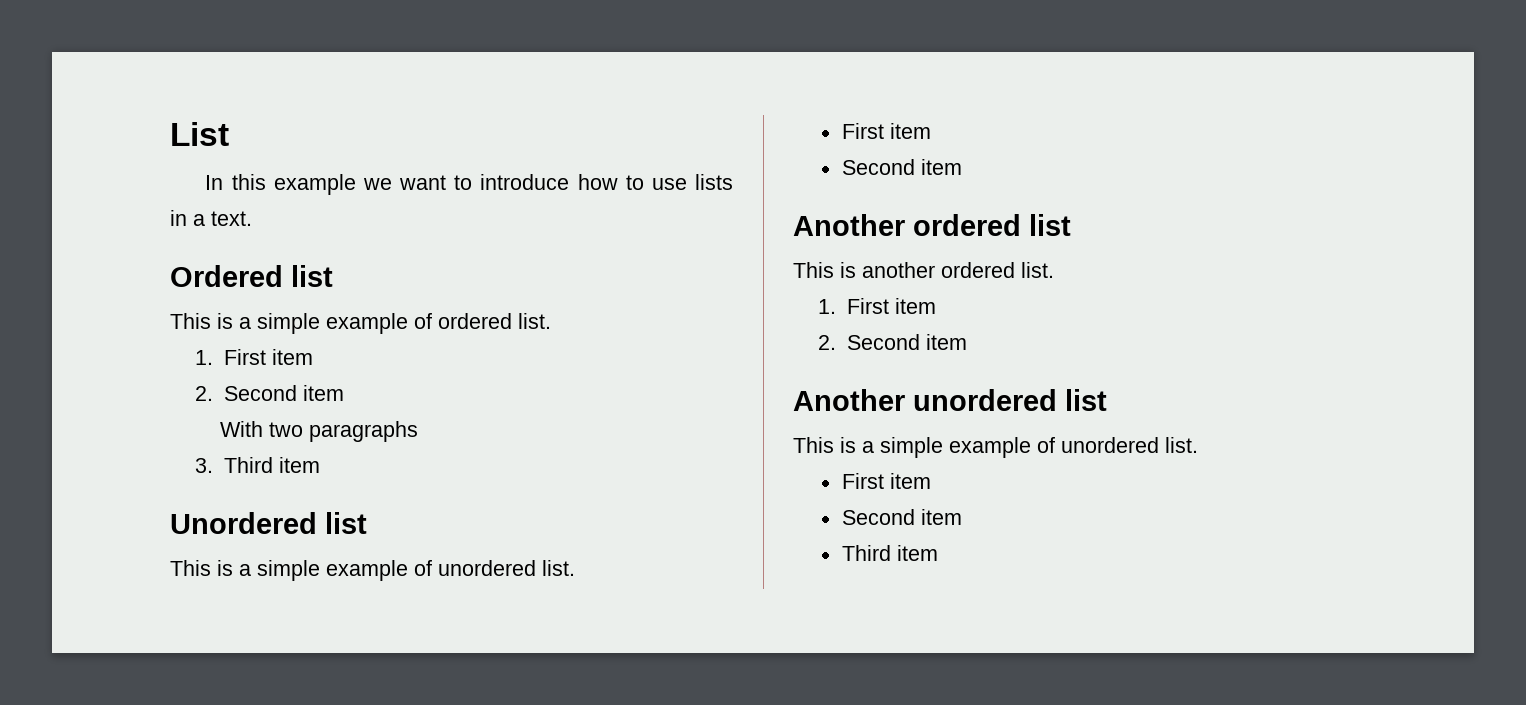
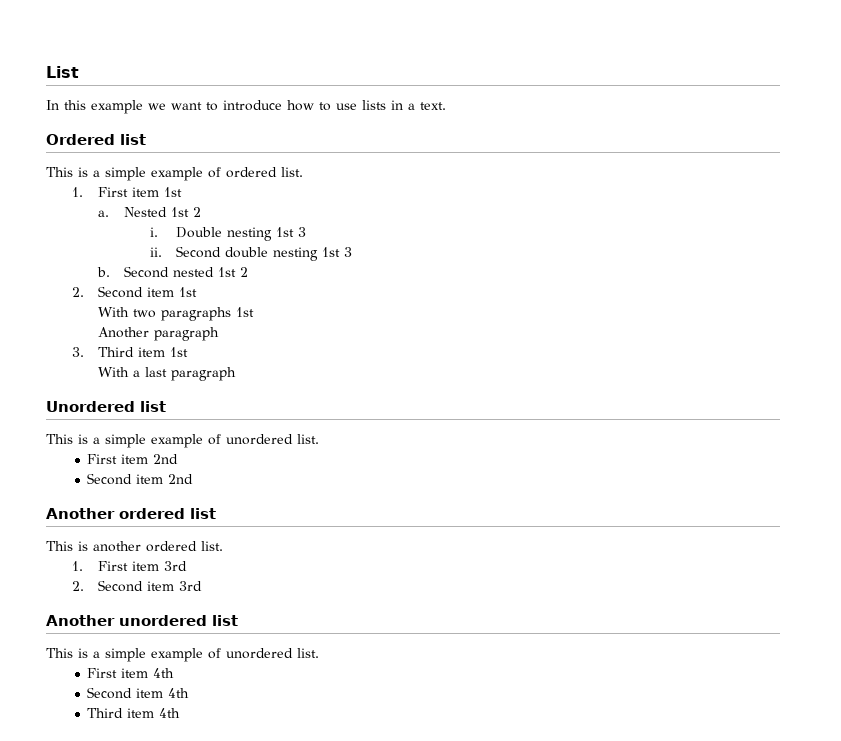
[195,385,344,401] // 2. Second item -> [163,187,182,197] [97,207,201,217] [149,227,306,241] [149,246,352,261] [96,266,248,278] [71,286,197,298] 1st // a. Nested 1st 2 // i. Double nesting 1st 3 // ii. Second double nesting 1st 3 // b. Second nested 1st 2 // 2. Second item 1st
(419, 431) none -> [235,307,254,317] [97,327,219,341] 1st // Another paragraph
(320, 465) none -> [169,347,188,357] [97,367,236,381] 1st // With a last paragraph
[841,159,962,175] // Second item -> [153,454,179,464] [87,473,194,485] 2nd // Second item 2nd
[818,334,967,350] // 2. Second item -> [163,561,187,571] [71,580,202,592] 3rd // 2. Second item 3rd
[841,509,962,525] [841,545,938,561] // Second item // Third item -> [153,668,175,678] [87,687,190,699] [87,708,181,718] 4th // Second item 4th // Third item 4th

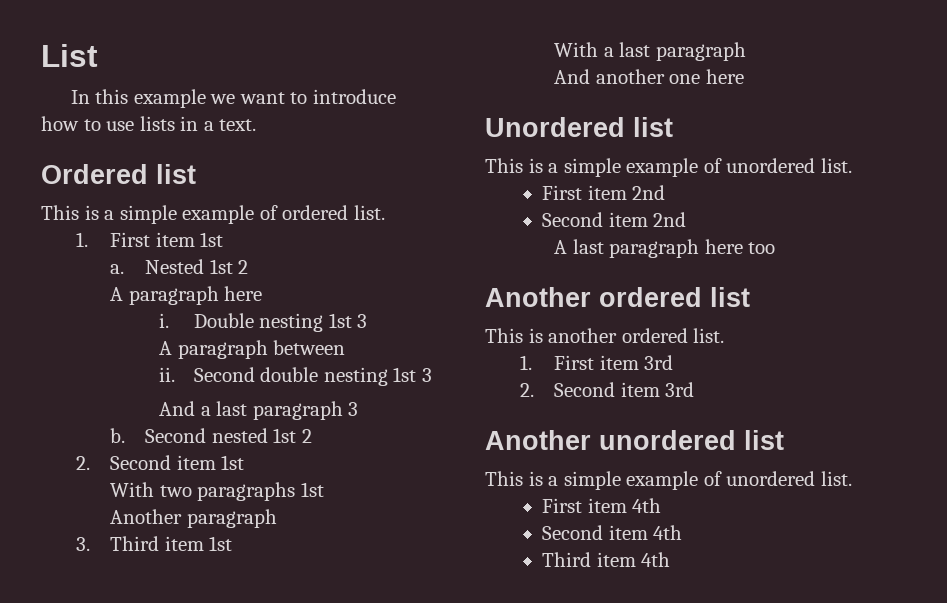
(201, 212) none -> [110,286,263,305] // A paragraph here
(306, 232) none -> [159,340,346,359] // A paragraph between
(352, 252) none -> [159,401,359,420] // And a last paragraph 3
(236, 374) none -> [554,69,744,84] // And another one here
(194, 479) none -> [554,239,776,258] // A last paragraph here too

